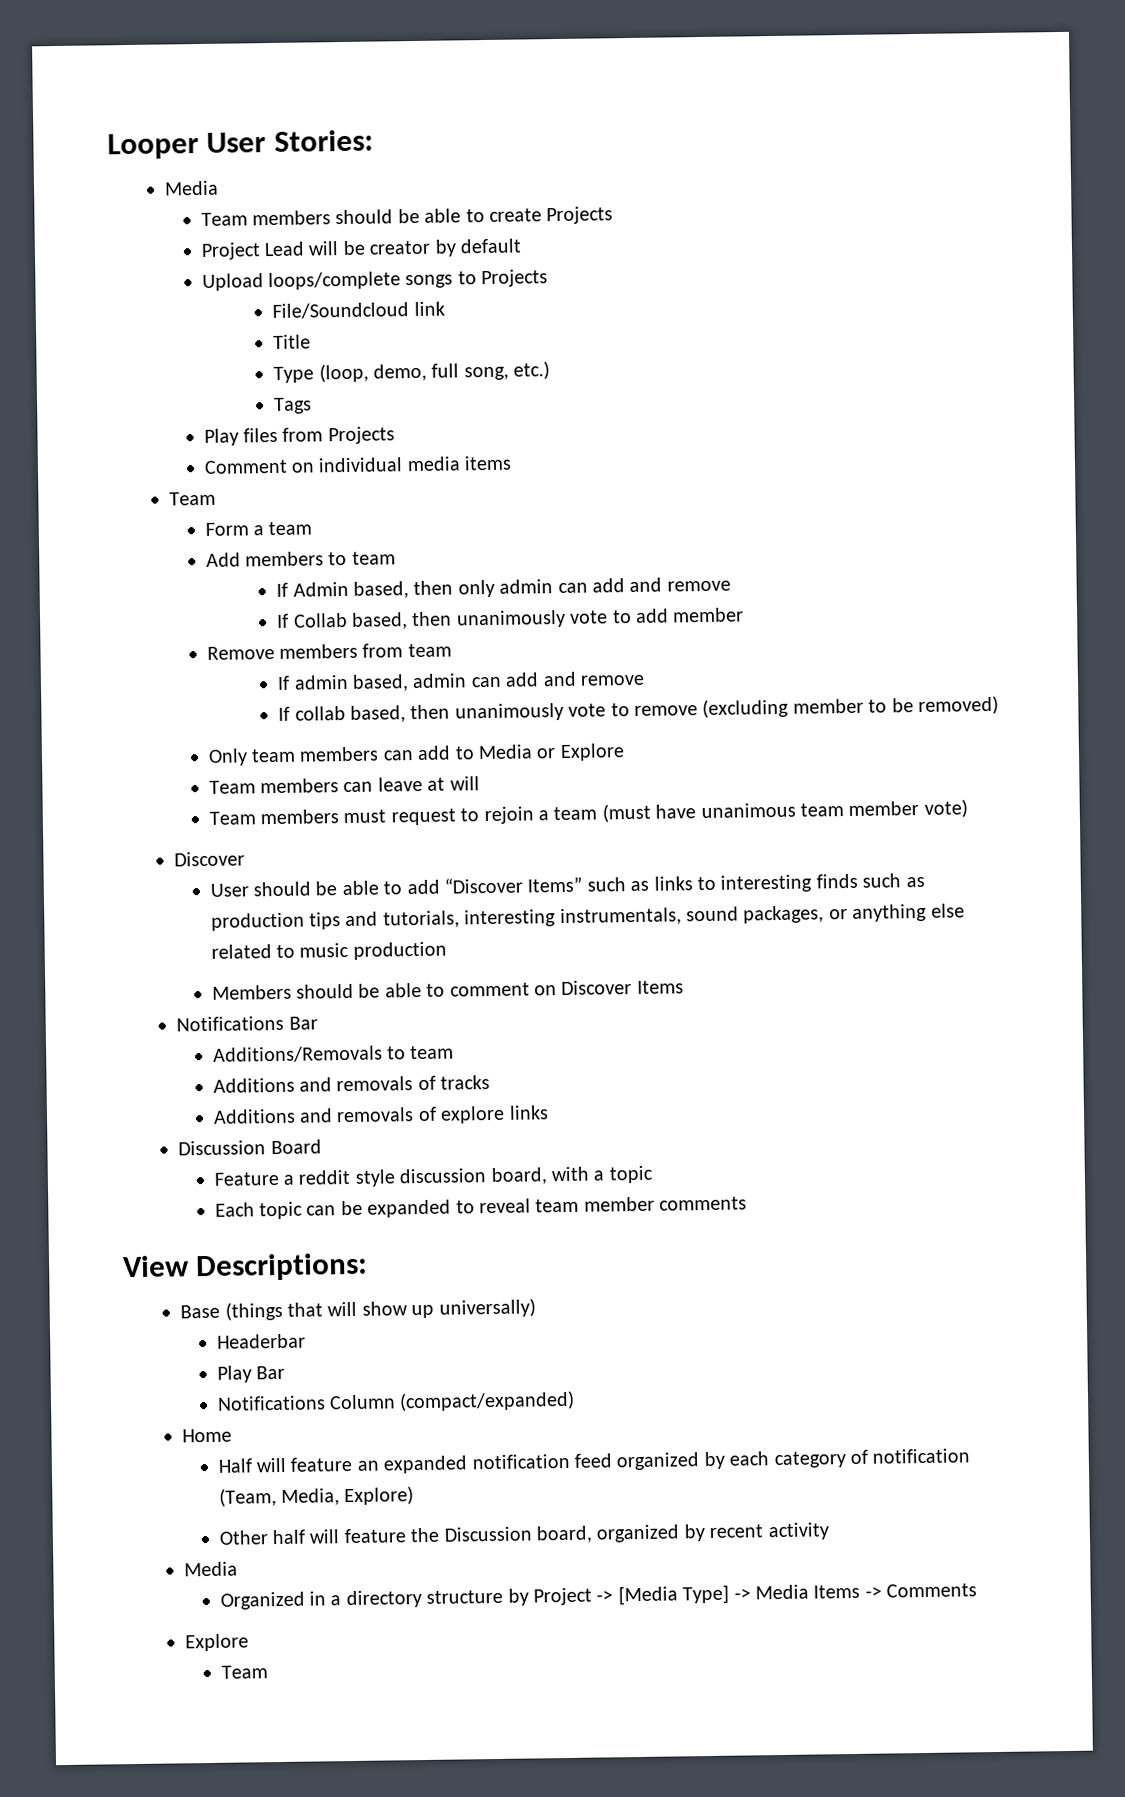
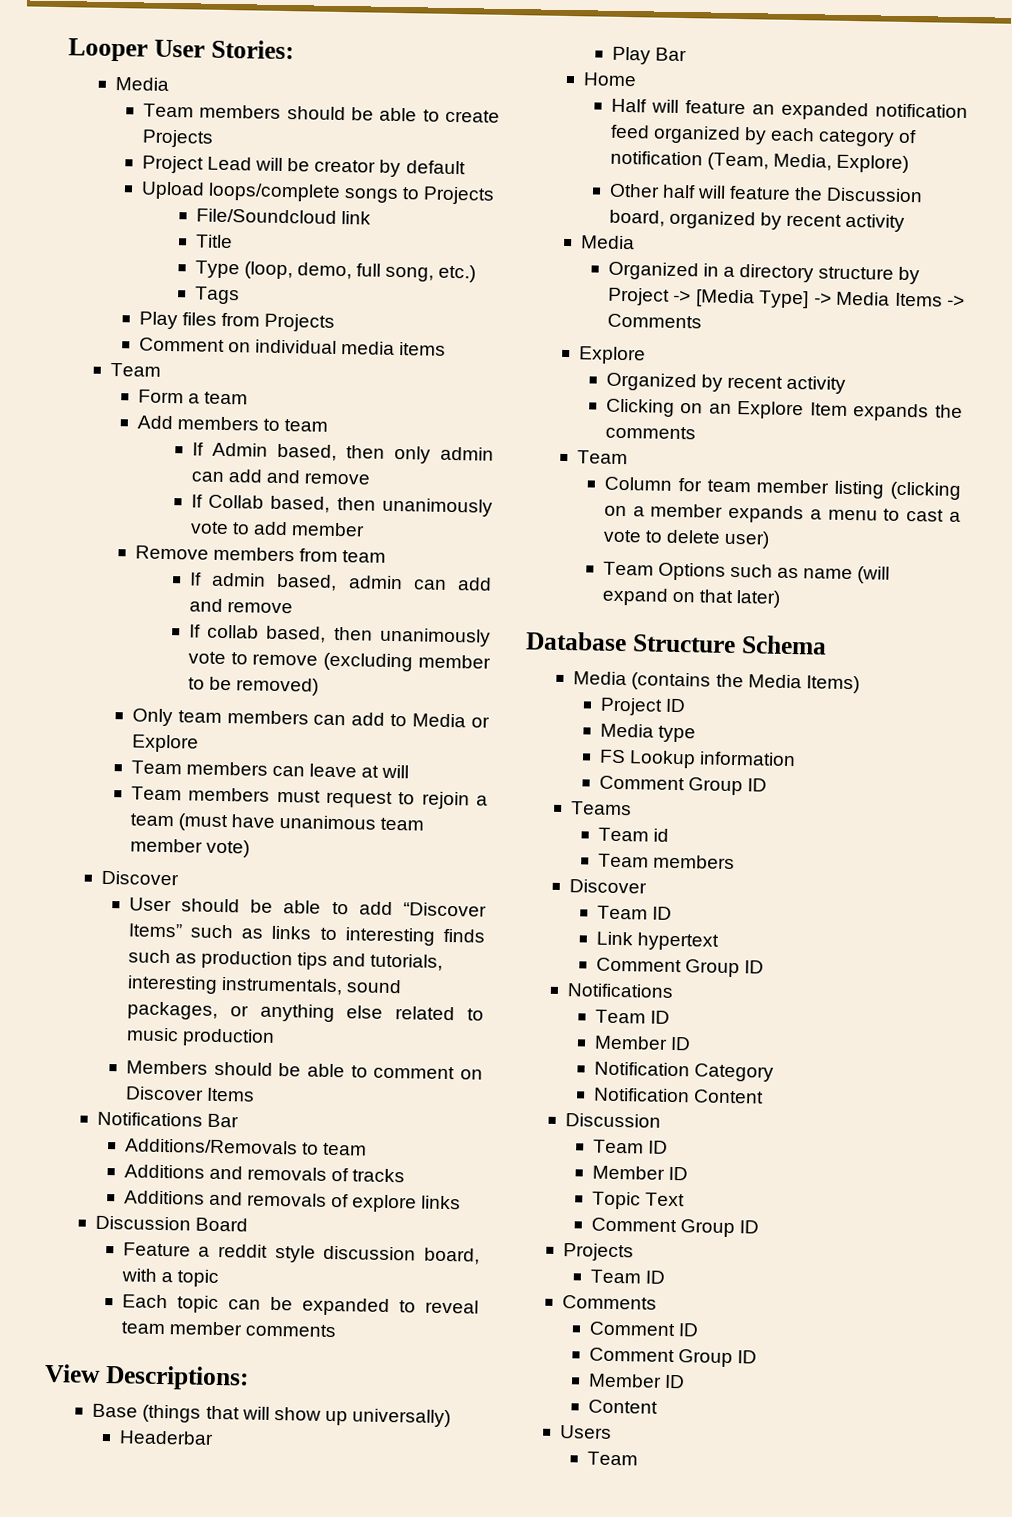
[216,1390,576,1412] // Notifications Column (compact/expanded) -> (687, 54) none
(250, 1642) none -> [605,372,847,394] [605,398,964,422] [604,425,696,440] [577,450,629,465] [603,476,961,500] [603,503,961,524] [602,529,771,549] [602,561,891,584] [601,587,781,608] [525,631,827,655] [573,671,860,694] [599,697,686,716] [599,723,696,743] [598,749,797,769] [598,775,768,796] [571,801,633,816] [597,827,669,842] [597,853,735,870] [569,879,648,894] [596,905,672,920] [595,931,719,951] [595,957,765,978] [567,983,675,998] [594,1009,670,1024] [593,1035,691,1051] [593,1061,774,1082] [592,1087,764,1104] [565,1113,662,1128] [592,1139,668,1154] [591,1165,688,1181] [591,1191,685,1210] [590,1217,760,1238] [563,1243,635,1262] [589,1269,665,1284] [562,1295,658,1310] [588,1321,699,1337] [588,1347,758,1368] [587,1373,685,1389] [587,1399,658,1414] [560,1425,613,1439] // Organized by recent activity // Clicking on an Explore Item expands the comments // Team // Column for team member listing (clicking on a member expands a menu to cast a vote to delete user) // Team Options such as name (will expand on that later) // Database Structure Schema // Media (contains the Media Items) // Project ID // Media type // FS Lookup information // Comment Group ID // Teams // Team id // Team members // Discover // Team ID // Link hypertext // Comment Group ID // Notifications // Team ID // Member ID // Notification Category // Notification Content // Discussion // Team ID // Member ID // Topic Text // Comment Group ID // Projects // Team ID // Comments // Comment ID // Comment Group ID // Member ID // Content // Users

